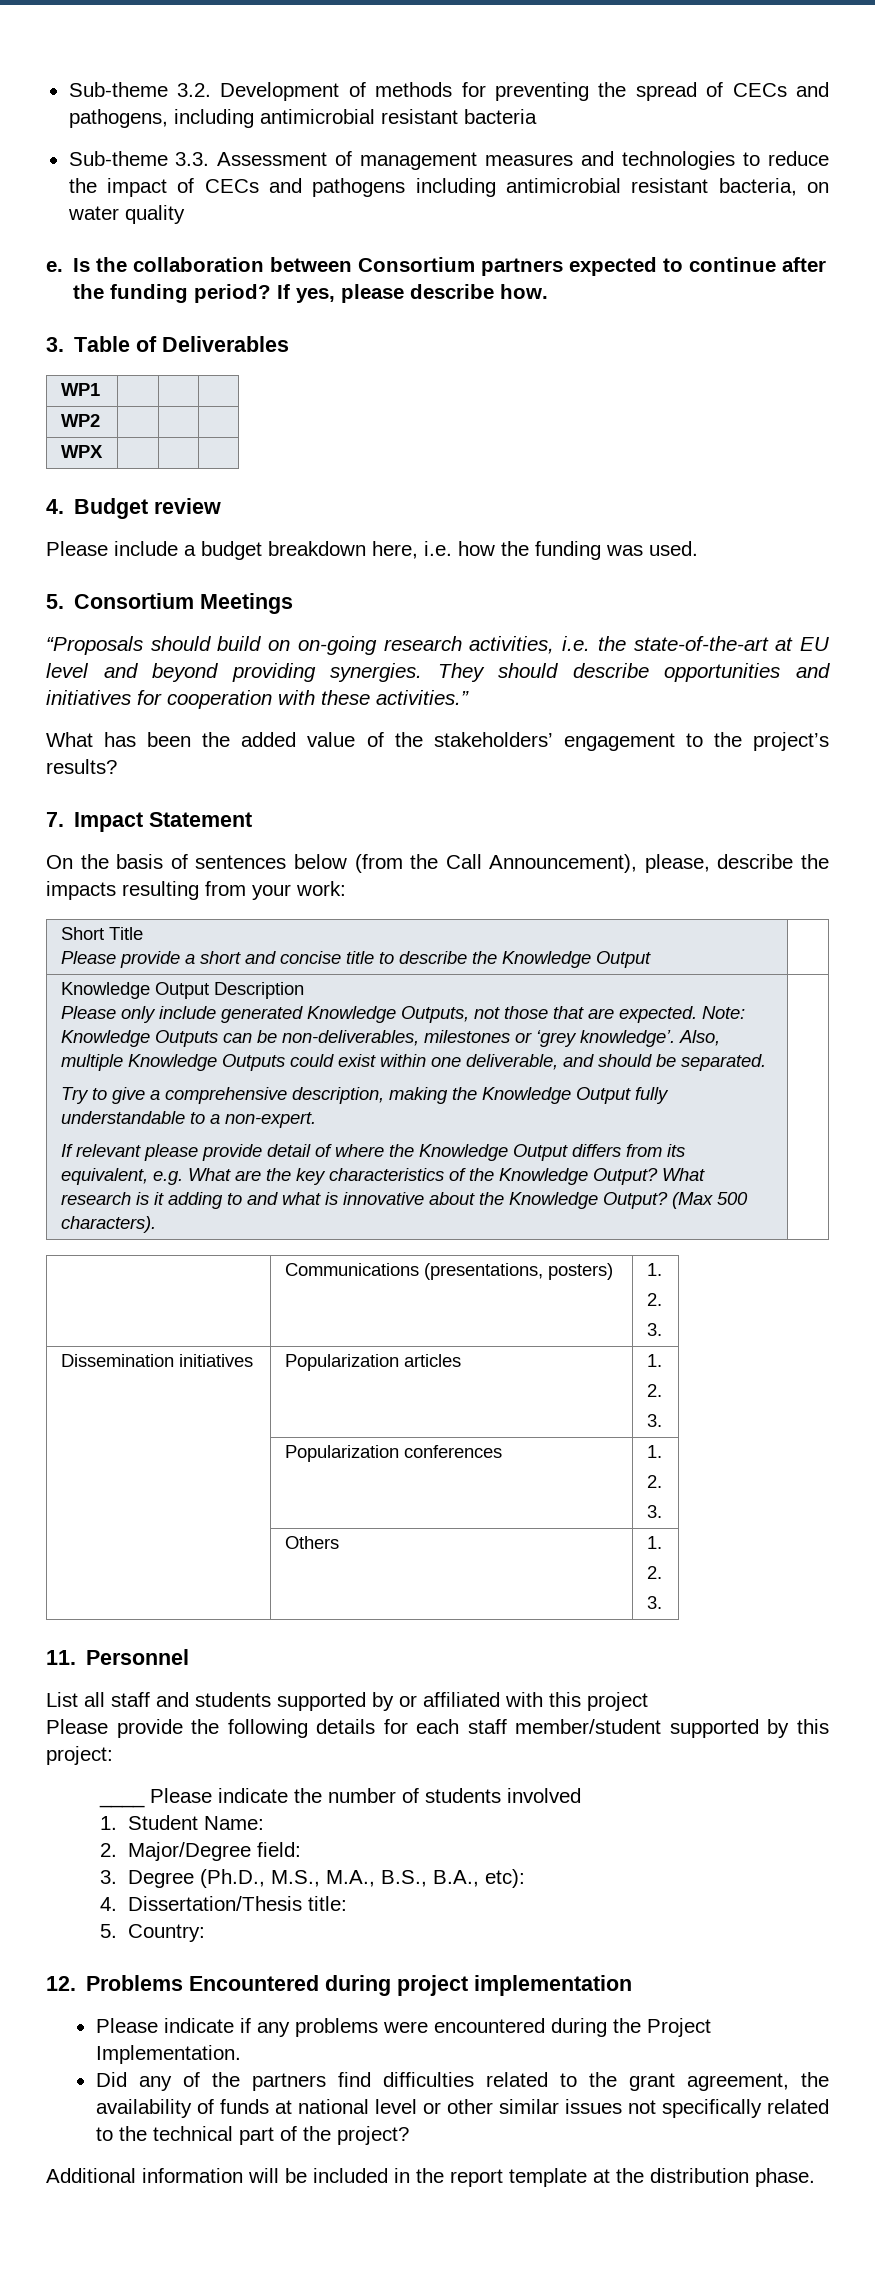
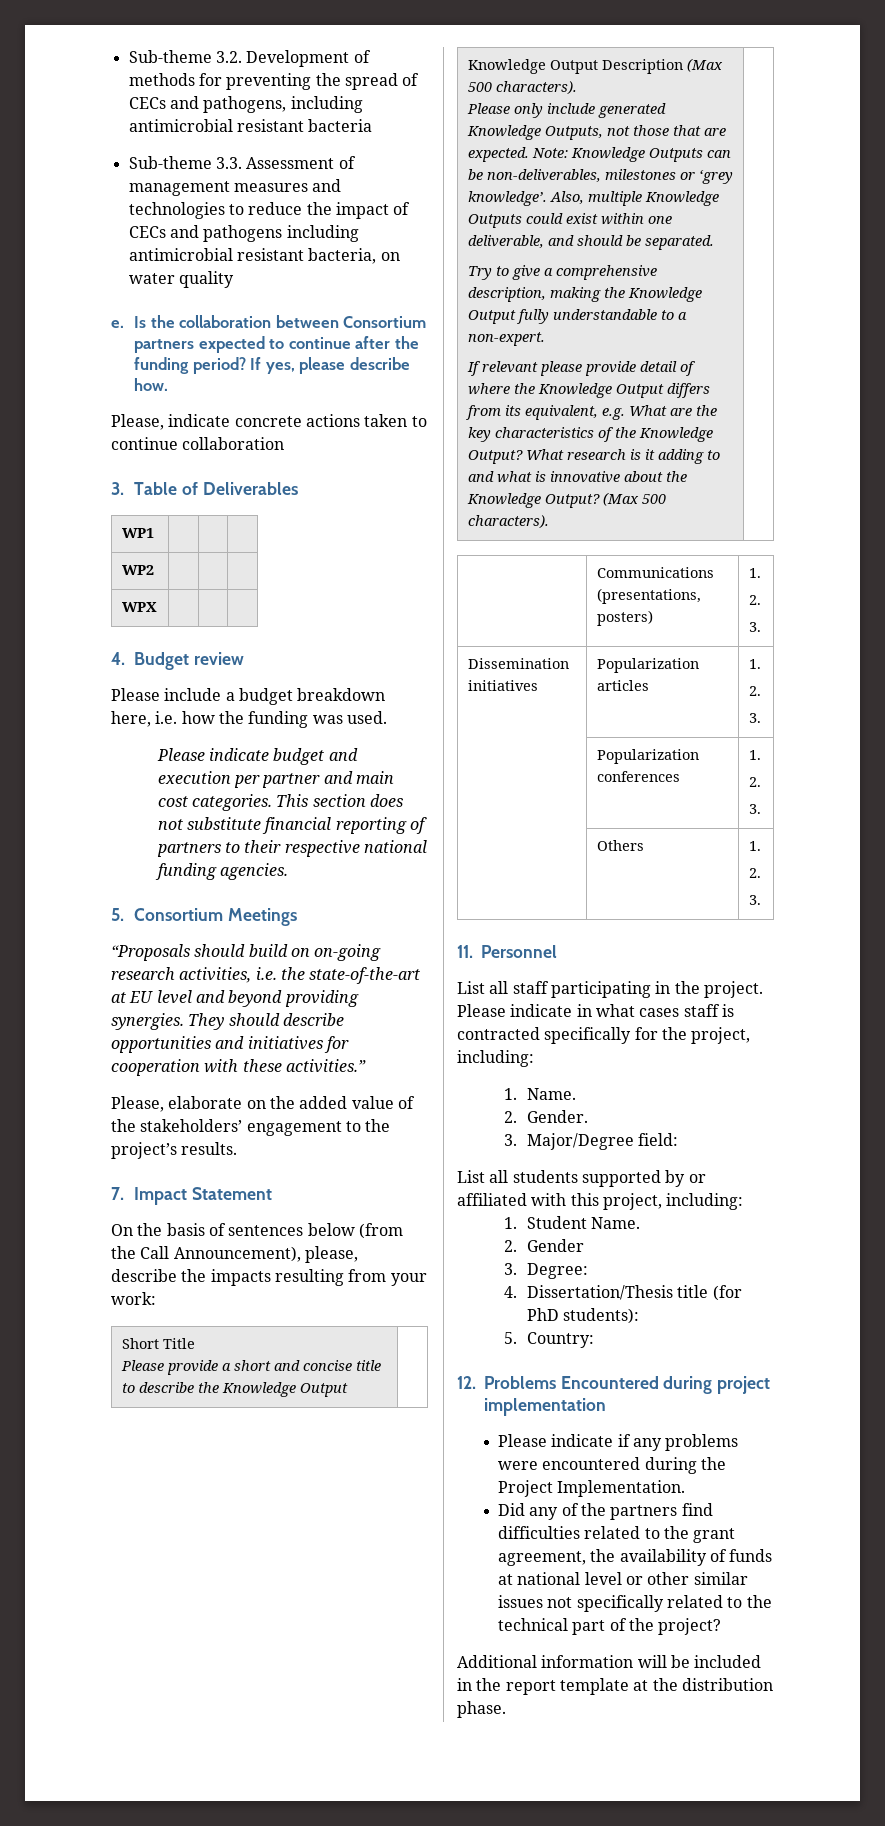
(549, 291) none -> [111,414,427,430] [111,437,285,450] // Please, indicate concrete actions taken to continue collaboration
(698, 548) none -> [156,748,358,765] [157,771,395,788] [157,794,404,811] [157,817,428,834] [156,840,428,857] [154,863,289,880] // Please indicate budget and execution per partner and main cost categories. This section does not substitute financial reporting of partners to their respective national funding agencies.
[46,732,192,747] What has been -> [111,1096,266,1112] Please, elaborate on
[46,759,117,774] results? -> [181,1142,238,1155] results.
(304, 990) none -> [686,58,723,72] [467,81,577,94] (Max 500 characters).
[156,1692,189,1707] and -> [550,981,763,998] [457,1004,734,1017] [457,1027,751,1044] [457,1050,534,1067] [503,1088,577,1100] [503,1110,589,1123] [503,1133,679,1150] [457,1170,509,1183] participating in the project. Please indicate in what cases staff is contracted specifically for the project, including: // 1. Name. // 2. Gender. // 3. Major/Degree field: // List all
[587,1692,648,1711] [46,1719,829,1738] [46,1746,113,1765] [99,1803,146,1808] [150,1788,582,1803] project // Please provide the following details for each staff member/student supported by this project: // ____ Please indicate the number of students involved -> [602,1193,744,1210] project, including:
[203,1816,264,1830] [100,1842,301,1861] [100,1869,525,1888] [100,1896,347,1911] Name: // 2. Major/Degree field: // 3. Degree (Ph.D., M.S., M.A., B.S., B.A., etc): // 4. Dissertation/Thesis title: -> [591,1217,641,1229] [503,1239,585,1252] [503,1263,589,1279] [503,1285,742,1301] [527,1308,640,1324] Name. // 2. Gender // 3. Degree: // 4. Dissertation/Thesis title (for PhD students):

